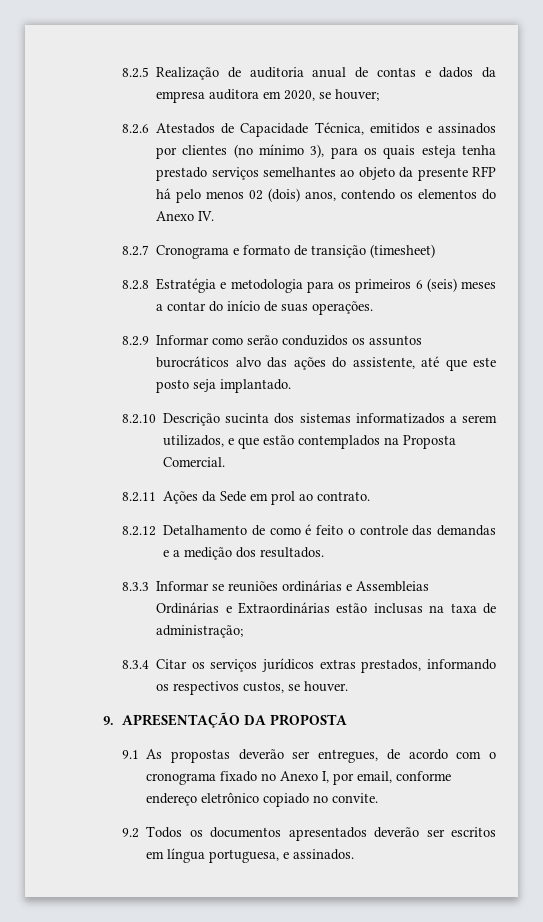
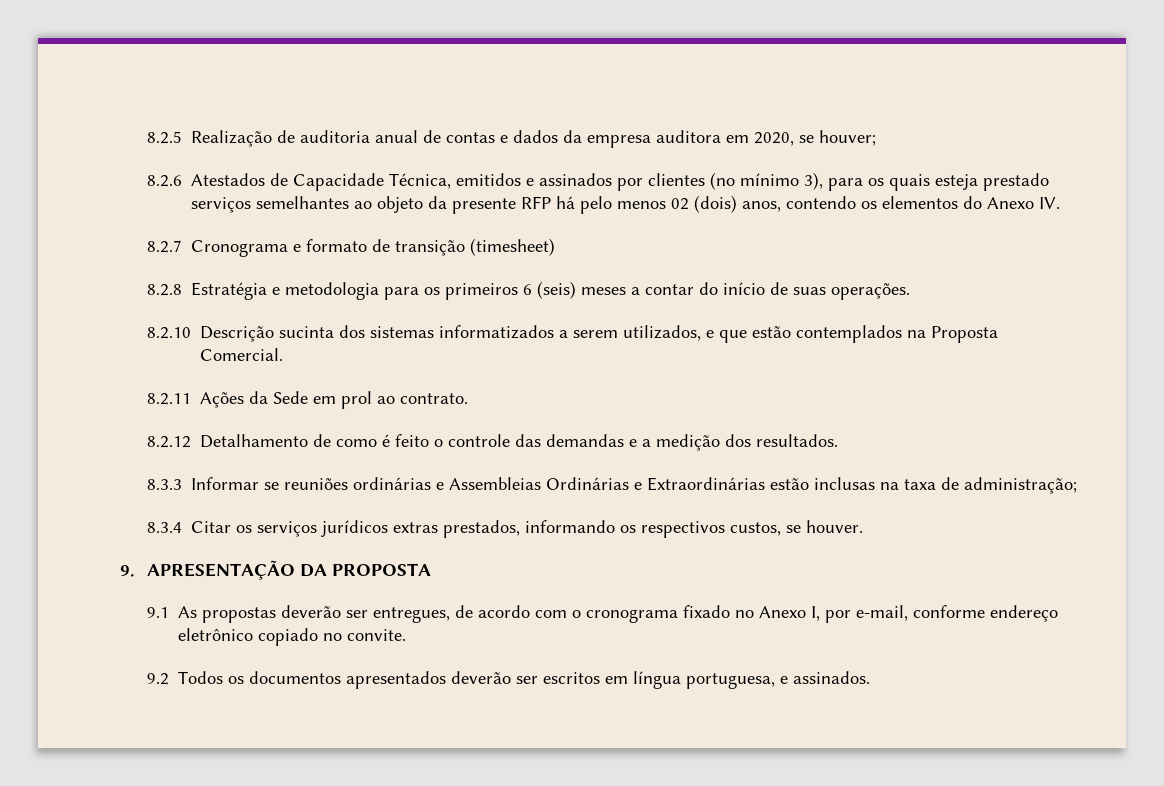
[462,145,497,155] tenha -> (978, 182) none
[121,335,423,346] [156,356,497,371] [156,379,292,393] // 8.2.9 Informar como serão conduzidos os assuntos burocráticos alvo das ações do assistente, até que este posto seja implantado. -> (910, 291) none
[357,771,393,783] email, -> [855,605,908,621] e-mail,

